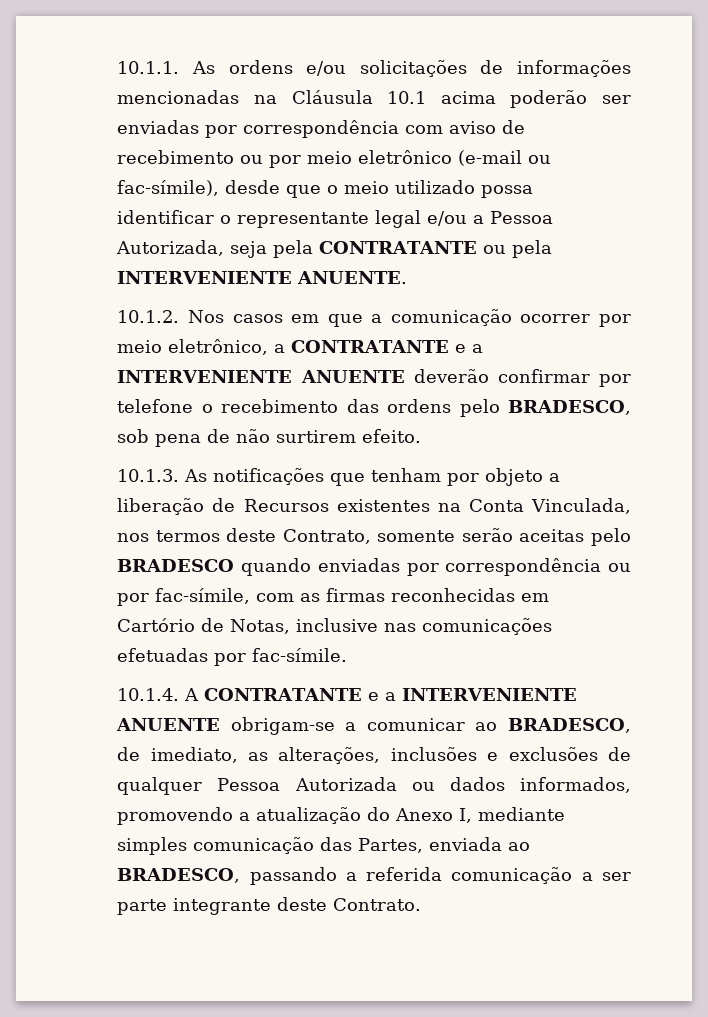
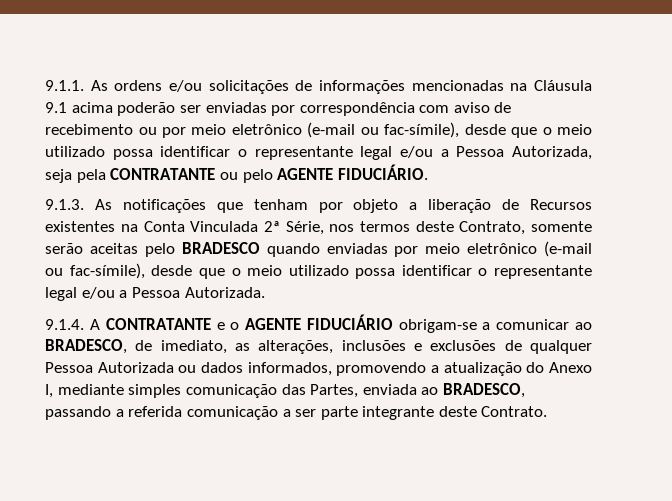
[117,61,180,74] 10.1.1. -> [45,80,85,91] 9.1.1.
[387,91,427,104] 10.1 -> [45,102,68,113] 9.1
[512,240,553,258] [117,271,408,284] [117,309,631,327] [117,339,484,355] [117,369,631,387] [117,399,631,417] [117,429,422,447] [117,469,180,482] pela INTERVENIENTE ANUENTE. // 10.1.2. Nos casos em que a comunicação ocorrer por meio eletrônico, a CONTRATANTE e a INTERVENIENTE ANUENTE deverão confirmar por telefone o recebimento das ordens pelo BRADESCO, sob pena de não surtirem efeito. // 10.1.3. -> [242,164,428,183] [45,199,85,210] pelo AGENTE FIDUCIÁRIO. // 9.1.3.
[531,498,631,514] Vinculada, -> [190,221,324,235] Vinculada 2ª Série,
[445,558,631,576] [117,588,550,606] [117,618,553,635] [117,648,348,666] [117,688,578,701] [116,718,221,731] correspondência ou por fac-símile, com as firmas reconhecidas em Cartório de Notas, inclusive nas comunicações efetuadas por fac-símile. // 10.1.4. A CONTRATANTE e a INTERVENIENTE ANUENTE -> [425,241,592,257] [45,263,592,279] [45,287,265,301] [45,314,393,330] meio eletrônico (e-mail ou fac-símile), desde que o meio utilizado possa identificar o representante legal e/ou a Pessoa Autorizada. // 9.1.4. A CONTRATANTE e o AGENTE FIDUCIÁRIO

